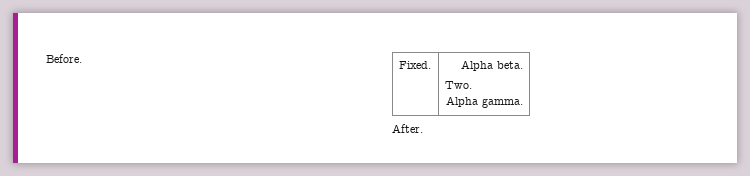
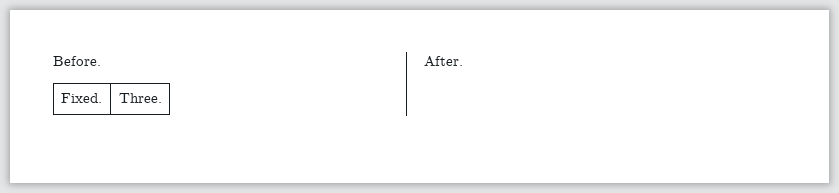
[461,60,524,71] [444,81,472,89] [446,96,524,108] Alpha beta. // Two. // Alpha gamma. -> [119,93,163,103] Three.

